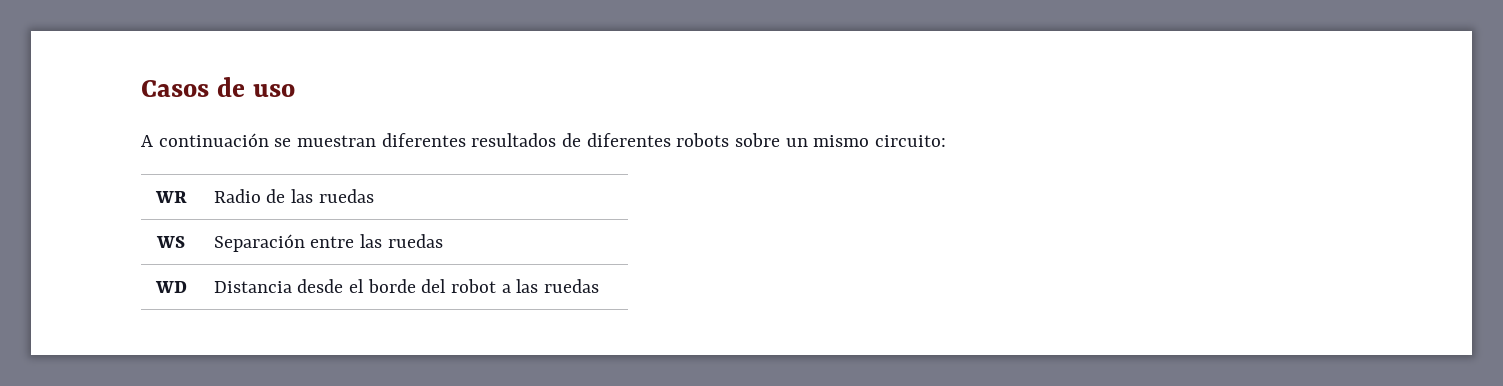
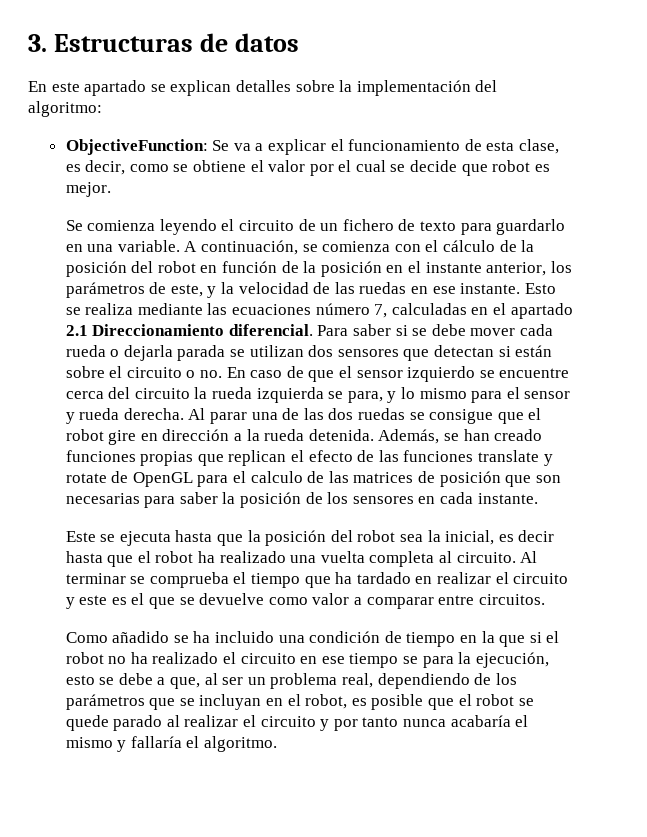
[141,77,295,97] [141,133,947,147] [154,191,187,203] [213,189,374,203] [156,236,185,248] [213,234,443,252] [154,281,187,293] [213,279,600,293] Casos de uso // A continuación se muestran diferentes resultados de diferentes robots sobre un mismo circuito: // WR | Radio de las ruedas // WS | Separación entre las ruedas // WD | Distancia desde el borde del robot a las ruedas -> [28,33,299,52] [28,80,498,96] [28,101,102,117] [65,139,559,155] [65,160,550,176] [65,182,111,197] [65,219,566,235] [65,240,535,255] [65,261,572,277] [65,282,556,298] [65,303,573,319] [65,324,554,336] [65,345,553,361] [65,366,570,382] [65,387,571,403] [65,408,542,424] [65,429,543,445] [65,450,553,466] [65,471,561,487] [65,492,538,508] [65,530,555,546] [65,551,538,567] [65,572,569,588] [65,593,545,609] [65,631,560,647] [65,652,549,668] [65,673,517,689] [65,694,534,710] [65,715,529,731] [65,736,278,752] 3. Estructuras de datos // En este apartado se explican detalles sobre la implementación del algoritmo: // ObjectiveFunction: Se va a explicar el funcionamiento de esta clase, es decir, como se obtiene el valor por el cual se decide que robot es mejor. // Se comienza leyendo el circuito de un fichero de texto para guardarlo en una variable. A continuación, se comienza con el cálculo de la posición del robot en función de la posición en el instante anterior, los parámetros de este, y la velocidad de las ruedas en ese instante. Esto se realiza mediante las ecuaciones número 7, calculadas en el apartado 2.1 Direccionamiento diferencial. Para saber si se debe mover cada rueda o dejarla parada se utilizan dos sensores que detectan si están sobre el circuito o no. En caso de que el sensor izquierdo se encuentre cerca del circuito la rueda izquierda se para, y lo mismo para el sensor y rueda derecha. Al parar una de las dos ruedas se consigue que el robot gire en dirección a la rueda detenida. Además, se han creado funciones propias que replican el efecto de las funciones translate y rotate de OpenGL para el calculo de las matrices de posición que son necesarias para saber la posición de los sensores en cada instante. // Este se ejecuta hasta que la posición del robot sea la inicial, es decir hasta que el robot ha realizado una vuelta completa al circuito. Al terminar se comprueba el tiempo que ha tardado en realizar el circuito y este es el que se devuelve como valor a comparar entre circuitos. // Como añadido se ha incluido una condición de tiempo en la que si el robot no ha realizado el circuito en ese tiempo se para la ejecución, esto se debe a que, al ser un problema real, dependiendo de los parámetros que se incluyan en el robot, es posible que el robot se quede parado al realizar el circuito y por tanto nunca acabaría el mismo y fallaría el algoritmo.

